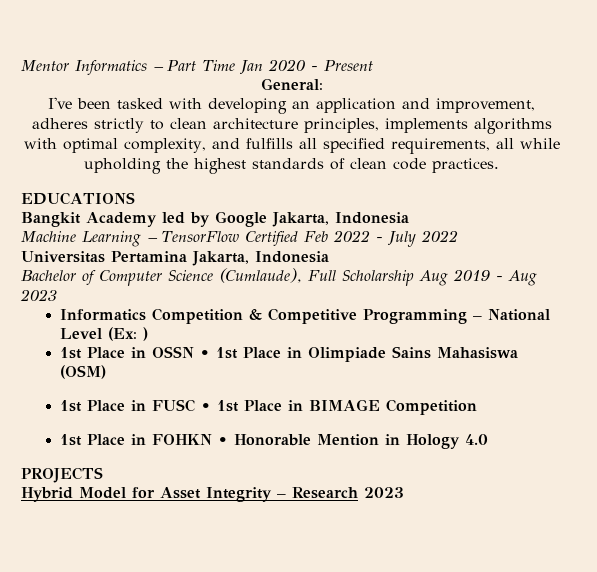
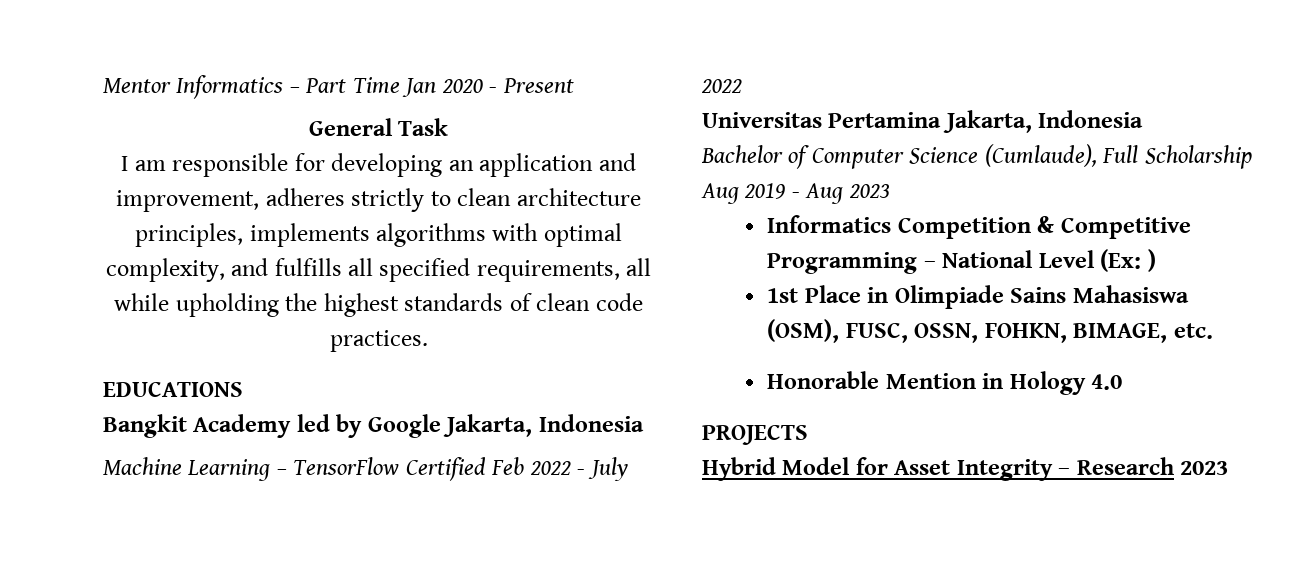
[260,78,323,90] [48,97,202,109] General: // I've been tasked with -> [308,118,449,136] [121,153,325,177] General Task // I am responsible for
[152,346,519,362] [60,365,107,379] [60,399,478,415] [60,434,229,446] OSSN • 1st Place in Olimpiade Sains Mahasiswa (OSM) // 1st Place in FUSC • 1st Place in BIMAGE Competition // 1st Place in FOHKN • -> [894,285,1189,309] [767,319,1213,343] Olimpiade Sains Mahasiswa (OSM), FUSC, OSSN, FOHKN, BIMAGE, etc. //

